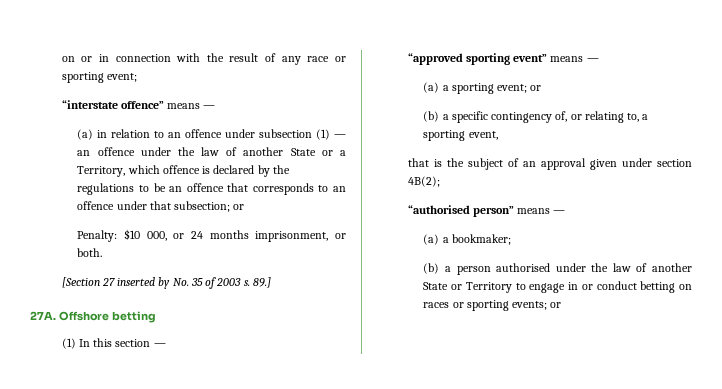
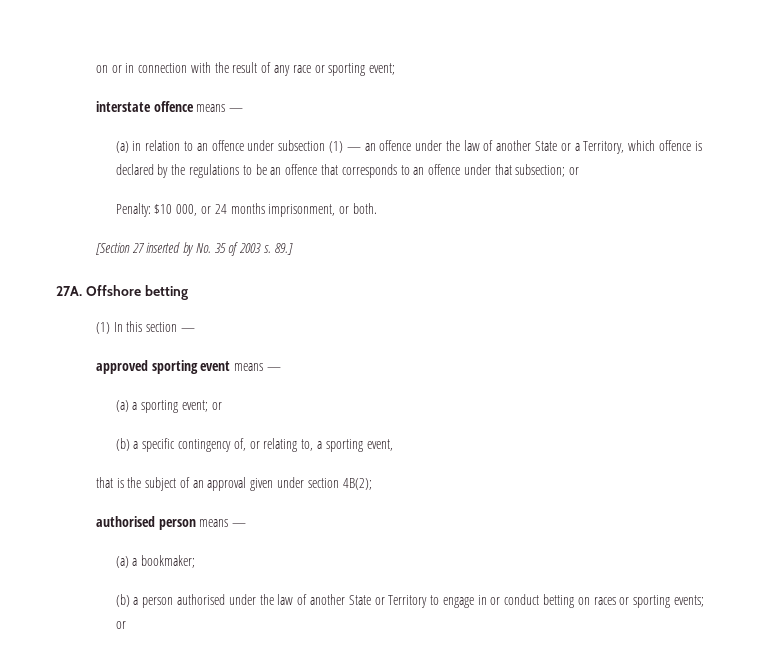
[61,100,164,109] “interstate offence” -> [95,101,194,112] interstate offence
[407,53,548,65] “approved sporting event” -> [95,360,231,374] approved sporting event
[407,205,514,217] “authorised person” -> [95,516,196,530] authorised person

